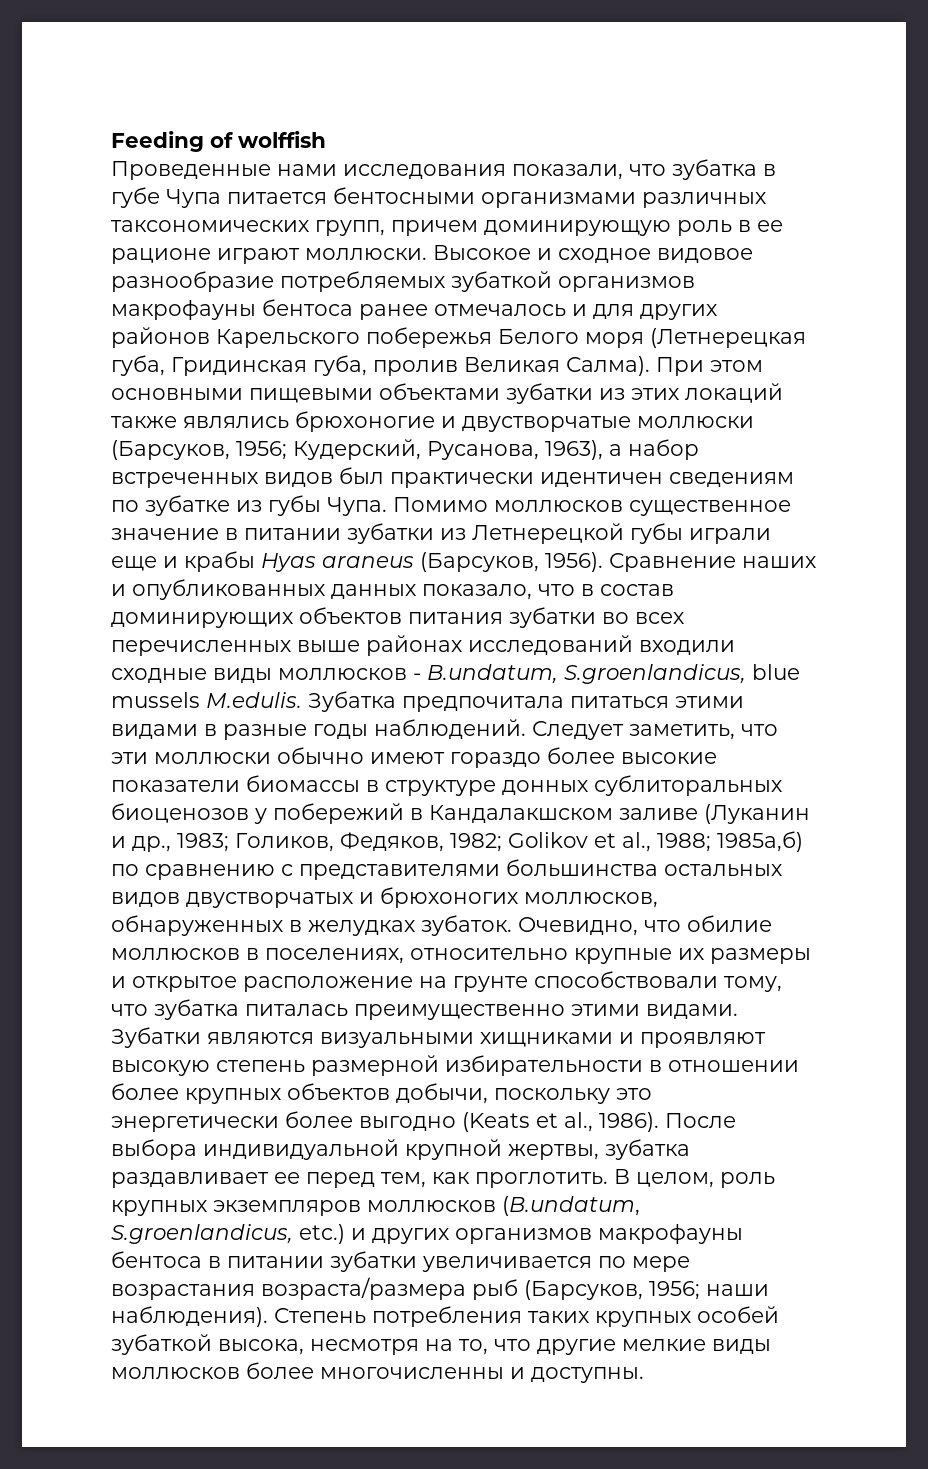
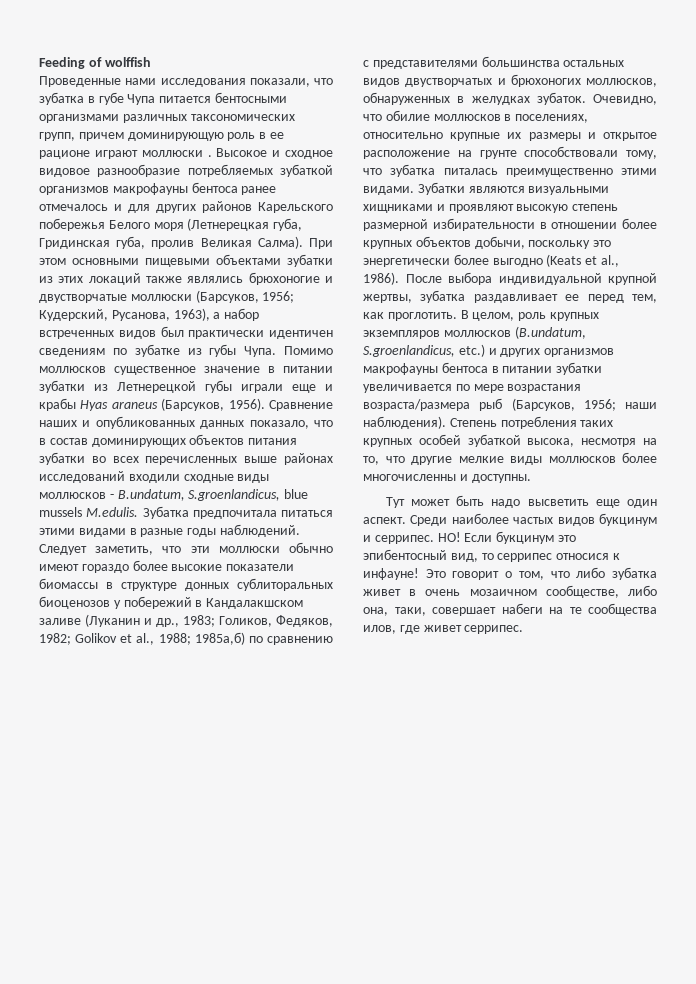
[305,248,427,260] моллюски. -> [141,150,212,157] моллюски .
(644, 1375) none -> [385,495,657,508] [363,513,657,526] [363,531,576,544] [363,549,620,562] [363,567,657,580] [363,585,657,598] [363,603,657,616] [363,625,524,634] // Тут может быть надо высветить еще один аспект. Среди наиболее частых видов букцинум и серрипес. НО! Если букцинум это эпибентосный вид, то серрипес относися к инфауне! Это говорит о том, что либо зубатка живет в очень мозаичном сообществе, либо она, таки, совершает набеги на те сообщества илов, где живет серрипес.

